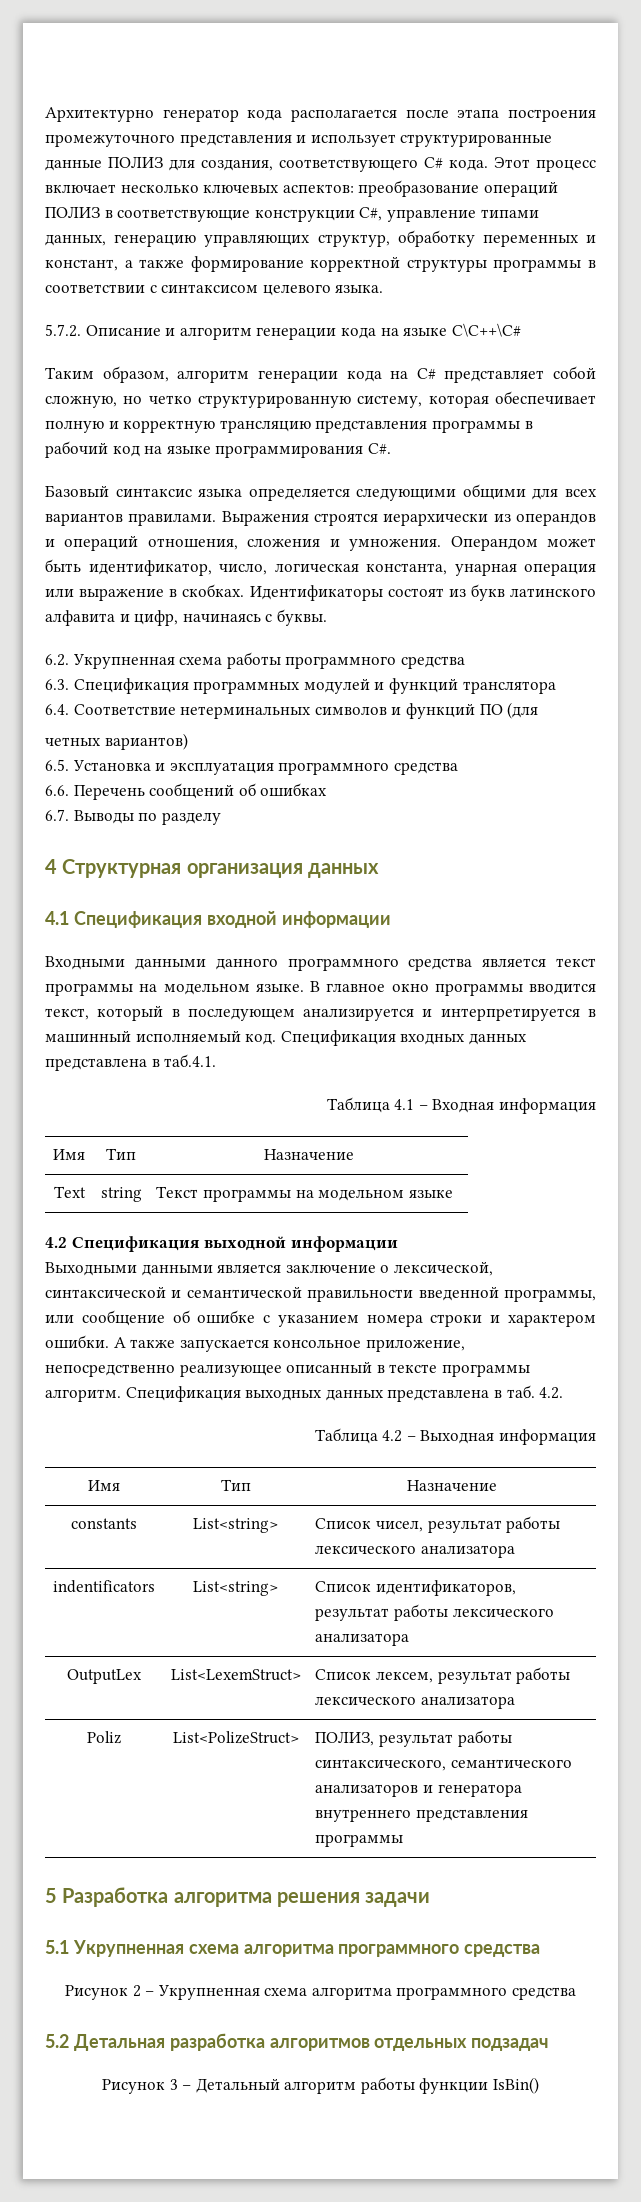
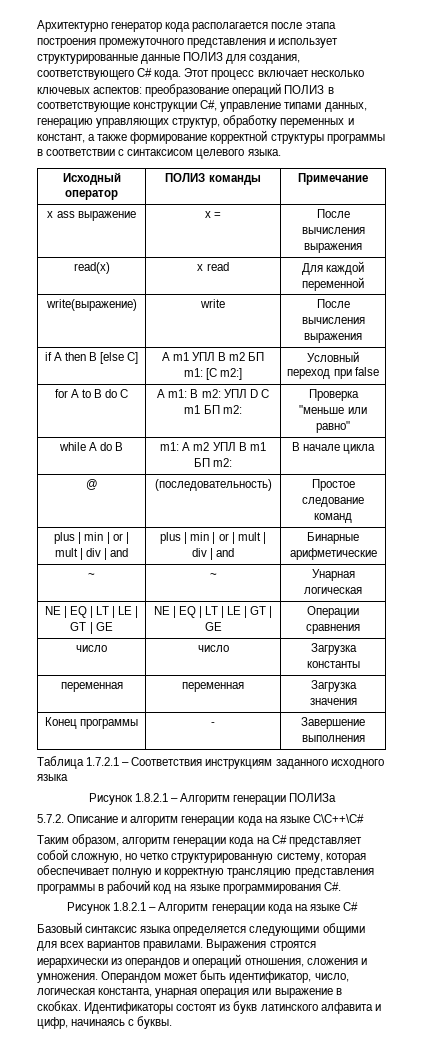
(384, 289) none -> [62,172,121,185] [65,190,118,200] [165,173,261,185] [298,173,368,185] [47,211,136,221] [204,211,222,218] [316,209,350,218] [301,227,365,234] [304,243,362,253] [73,262,110,274] [197,262,229,271] [301,261,365,275] [302,277,364,291] [45,299,137,311] [200,299,225,308] [316,299,350,308] [301,317,365,324] [304,333,362,343] [44,352,139,364] [161,352,265,361] [183,368,243,380] [307,351,359,362] [287,367,379,379] [54,389,129,398] [157,389,269,398] [184,405,242,414] [308,389,359,401] [299,405,367,414] [316,421,350,433] [58,442,124,451] [160,442,266,451] [193,458,233,467] [291,442,376,454] [85,479,98,490] [154,479,272,491] [311,479,355,491] [302,497,364,507] [314,513,352,523] [54,532,129,544] [54,548,129,560] [160,532,266,544] [191,548,235,560] [307,532,359,544] [289,548,377,560] [88,573,95,578] [209,573,217,578] [311,569,355,581] [304,587,362,594] [44,606,139,618] [70,622,113,634] [153,606,273,618] [204,622,222,631] [307,606,359,618] [306,624,360,634] [76,645,107,652] [197,645,229,652] [310,643,357,655] [306,661,360,668] [60,682,123,692] [182,682,244,692] [310,680,357,692] [309,698,357,705] [44,717,139,729] [211,722,215,726] [301,717,365,729] [301,735,365,742] [37,756,384,769] [37,774,68,781] [88,793,337,805] // Исходный оператор | ПОЛИЗ команды | Примечание // x ass выражение | x = | После вычисления выражения // read(x) | x read | Для каждой переменной // write(выражение) | write | После вычисления выражения // if A then B [else C] | A m1 УПЛ B m2 БП m1: [C m2:] | Условный переход при false // for A to B do C | A m1: B m2: УПЛ D C m1 БП m2: | Проверка "меньше или равно" // while A do B | m1: A m2 УПЛ B m1 БП m2: | В начале цикла // @ | (последовательность) | Простое следование команд // plus | min | or | mult | div | and | plus | min | or | mult | div | and | Бинарные арифметические // ~ | ~ | Унарная логическая // NE | EQ | LT | LE | GT | GE | NE | EQ | LT | LE | GT | GE | Операции сравнения // число | число | Загрузка константы // переменная | переменная | Загрузка значения // Конец программы | - | Завершение выполнения // Таблица 1.7.2.1 – Соответствия инструкциям заданного исходного языка // Рисунок 1.8.2.1 – Алгоритм генерации ПОЛИЗа
(391, 448) none -> [67,902,358,914] // Рисунок 1.8.2.1 – Алгоритм генерации кода на языке C#
[45,652,465,669] [45,678,556,694] [45,702,539,719] [45,733,188,750] [45,759,458,775] [45,783,328,800] [45,809,221,825] [45,859,379,878] [45,911,391,928] [45,956,596,971] [45,981,596,996] [45,1005,596,1021] [45,1030,527,1046] [45,1054,217,1071] [326,1097,596,1114] [53,1149,85,1160] [106,1148,136,1160] [263,1149,354,1160] [53,1186,86,1198] [100,1187,142,1202] [156,1186,453,1202] [45,1236,398,1252] [45,1261,493,1276] [45,1286,596,1302] [45,1310,596,1327] [45,1335,465,1352] [45,1361,530,1377] [45,1385,564,1402] [314,1428,596,1445] [88,1480,120,1491] [220,1479,251,1491] [406,1480,497,1491] [71,1518,137,1529] [193,1518,278,1533] [315,1516,561,1533] [315,1545,515,1558] [53,1580,155,1593] [193,1581,278,1596] [315,1580,516,1596] [315,1604,554,1621] [315,1633,410,1646] [67,1669,142,1684] [170,1669,301,1681] [315,1667,571,1684] [315,1696,515,1709] [87,1731,121,1744] [172,1731,299,1744] [315,1730,512,1747] [315,1759,572,1771] [315,1784,522,1797] [315,1809,528,1822] [315,1834,404,1847] [45,1887,431,1907] [45,1940,541,1957] [64,1985,577,2000] [45,2033,549,2051] [101,2077,540,2094] // 6.2. Укрупненная схема работы программного средства // 6.3. Спецификация программных модулей и функций транслятора // 6.4. Соответствие нетерминальных символов и функций ПО (для // четных вариантов) // 6.5. Установка и эксплуатация программного средства // 6.6. Перечень сообщений об ошибках // 6.7. Выводы по разделу // 4 Структурная организация данных // 4.1 Спецификация входной информации // Входными данными данного программного средства является текст программы на модельном языке. В главное окно программы вводится текст, который в последующем анализируется и интерпретируется в машинный исполняемый код. Спецификация входных данных представлена в таб.4.1. // Таблица 4.1 – Входная информация // Имя | Тип | Назначение // Text | string | Текст программы на модельном языке // 4.2 Спецификация выходной информации // Выходными данными является заключение о лексической, синтаксической и семантической правильности введенной программы, или сообщение об ошибке с указанием номера строки и характером ошибки. А также запускается консольное приложение, непосредственно реализующее описанный в тексте программы алгоритм. Спецификация выходных данных представлена в таб. 4.2. // Таблица 4.2 – Выходная информация // Имя | Тип | Назначение // constants | List<string> | Список чисел, результат работы лексического анализатора // indentificators | List<string> | Список идентификаторов, результат работы лексического анализатора // OutputLex | List<LexemStruct> | Список лексем, результат работы лексического анализатора // Poliz | List<PolizeStruct> | ПОЛИЗ, результат работы синтаксического, семантического анализаторов и генератора внутреннего представления программы // 5 Разработка алгоритма решения задачи // 5.1 Укрупненная схема алгоритма программного средства // Рисунок 2 – Укрупненная схема алгоритма программного средства // 5.2 Детальная разработка алгоритмов отдельных подзадач // Рисунок 3 – Детальный алгоритм работы функции IsBin() -> (173, 1022) none

